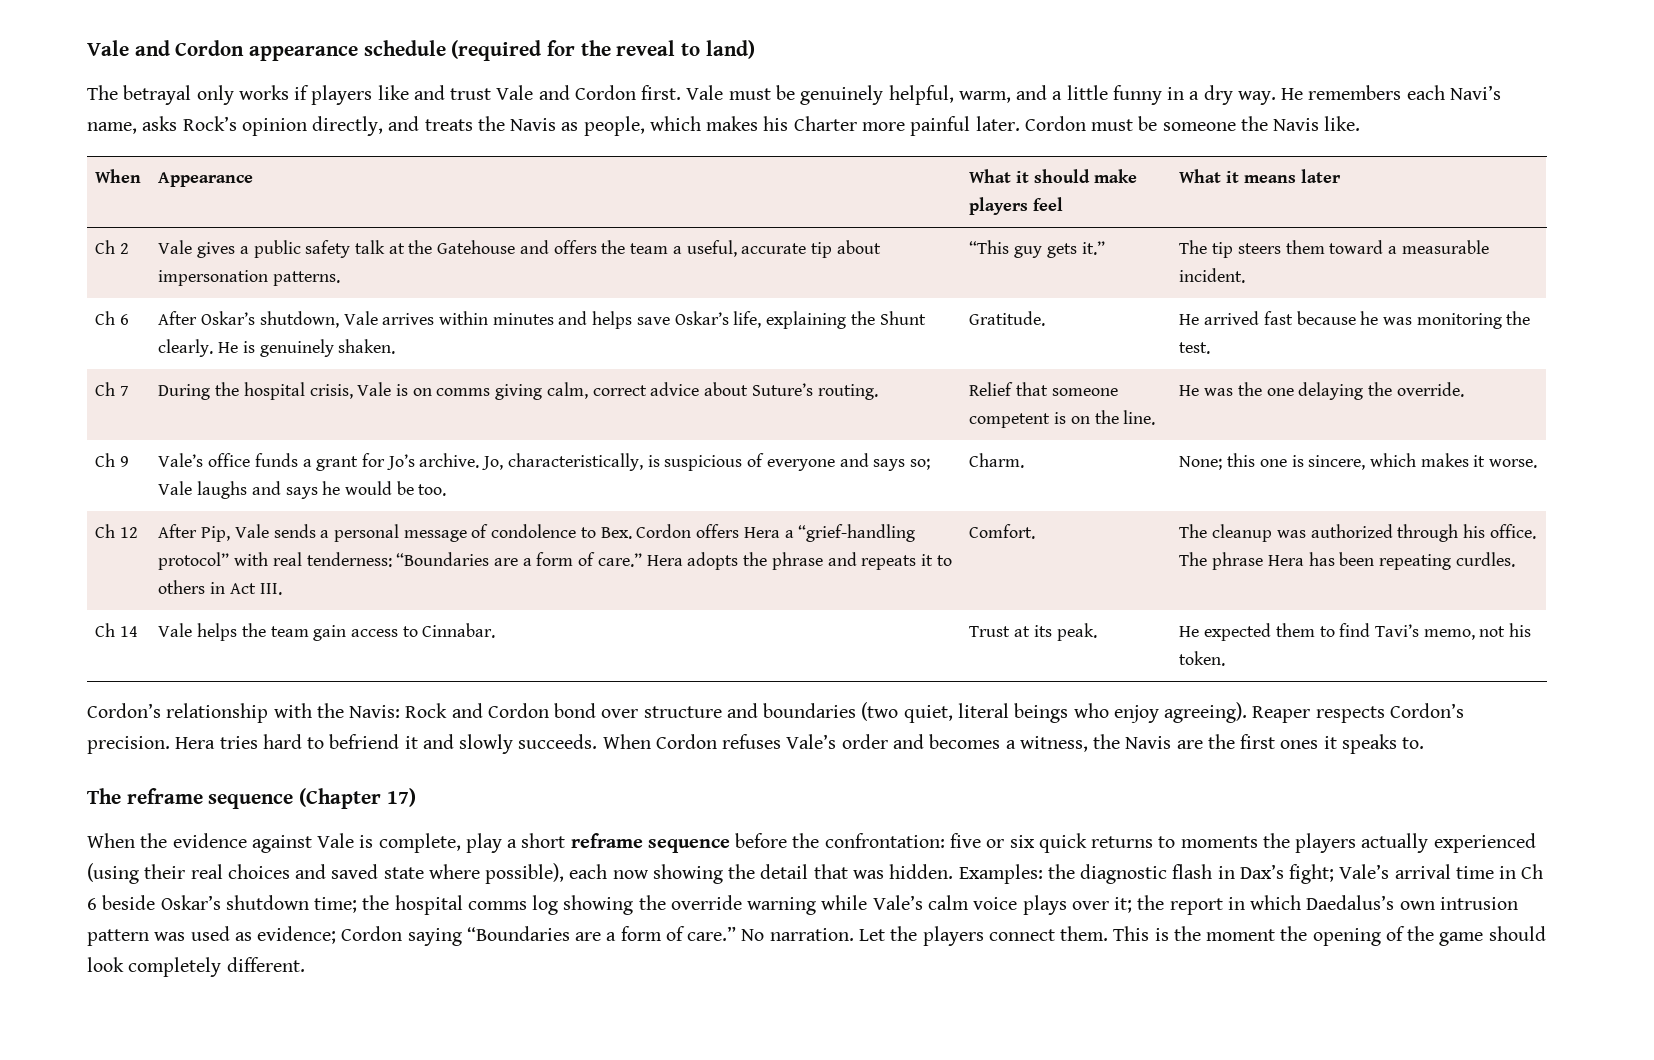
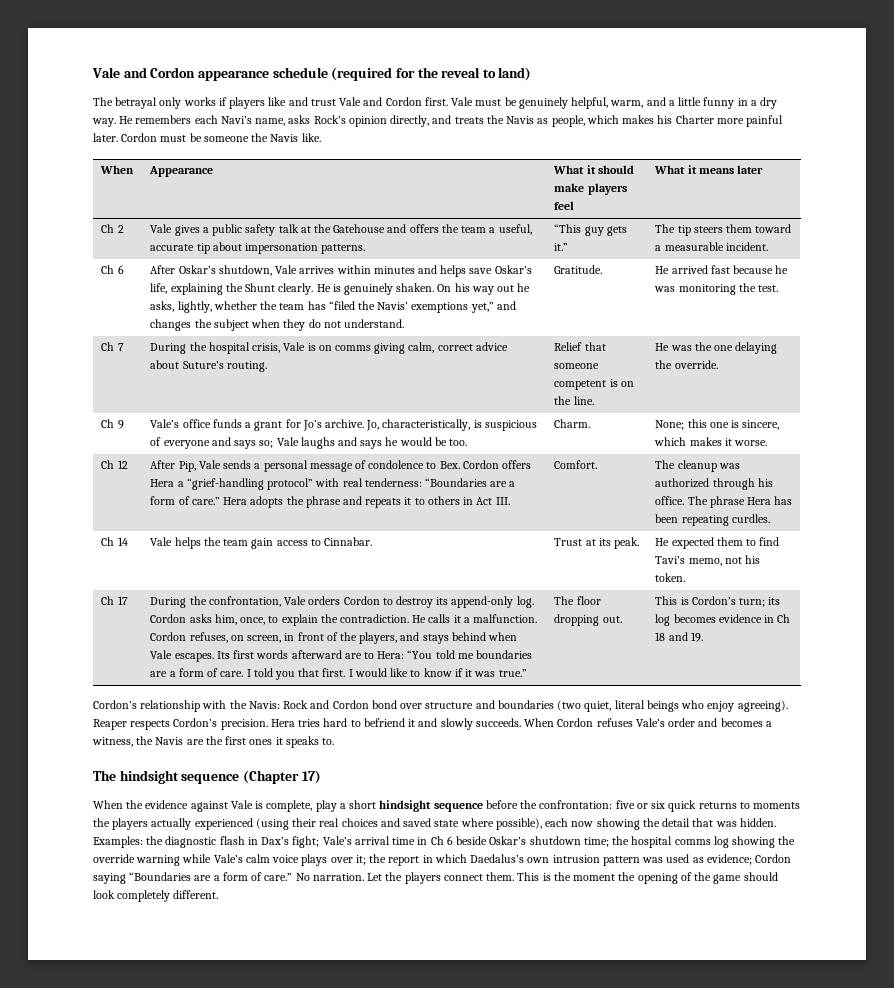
(396, 346) none -> [437,283,531,295] [150,301,516,313] [150,319,405,331] On his way out he asks, lightly, whether the team has “filed the Navis’ exemptions yet,” and changes the subject when they do not understand.
(1226, 658) none -> [101,596,128,605] [150,596,534,608] [150,614,538,626] [150,632,518,644] [150,650,533,662] [150,668,527,680] [554,596,601,605] [554,614,622,626] [655,596,781,607] [655,614,791,626] [655,632,703,642] // Ch 17 | During the confrontation, Vale orders Cordon to destroy its append-only log. Cordon asks him, once, to explain the contradiction. He calls it a malfunction. Cordon refuses, on screen, in front of the players, and stays behind when Vale escapes. Its first words afterward are to Hera: “You told me boundaries are a form of care. I told you that first. I would like to know if it was true.” | The floor dropping out. | This is Cordon’s turn; its log becomes evidence in Ch 18 and 19.
[126,788,203,804] reframe -> [119,770,179,784] hindsight
[570,833,643,848] reframe -> [379,800,432,812] hindsight

